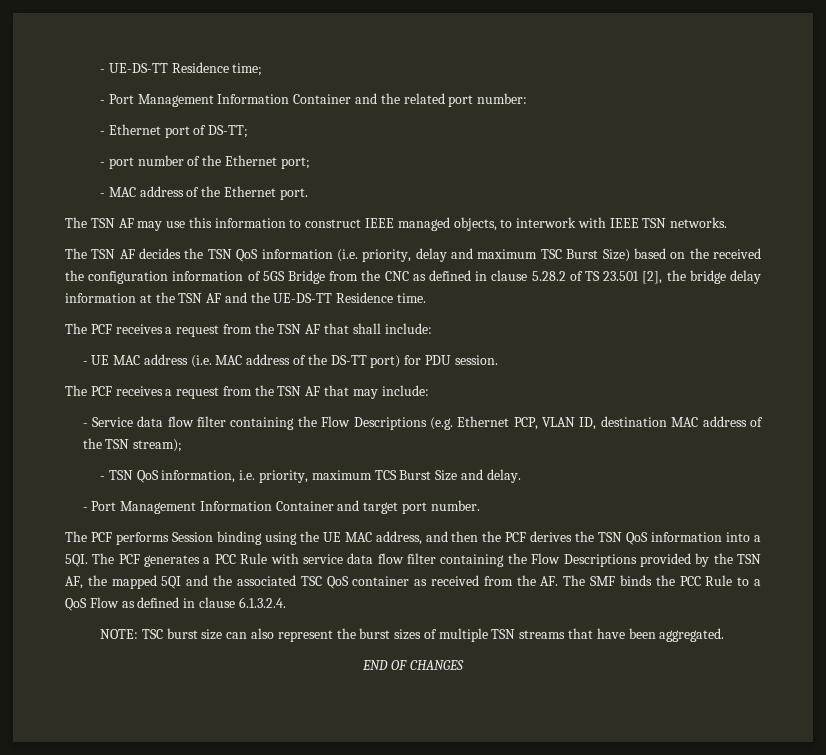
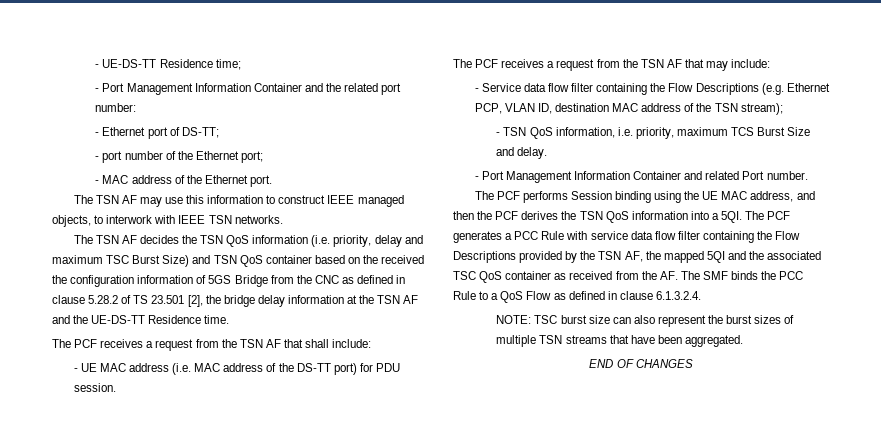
(630, 255) none -> [192,255,312,267] and TSN QoS container
[363,502,428,514] target port -> [705,171,765,180] related Port

